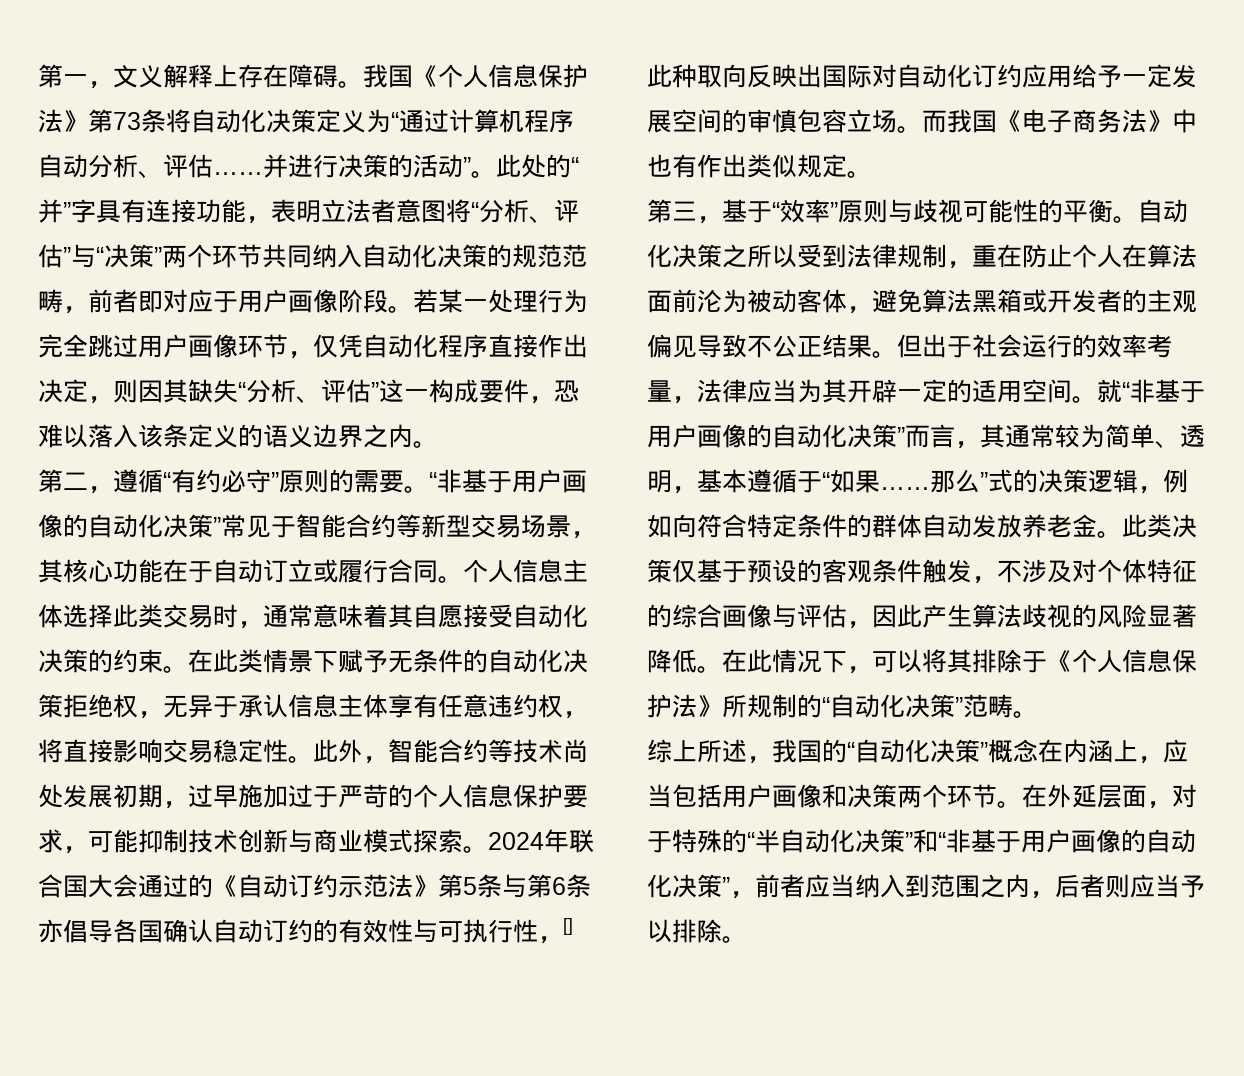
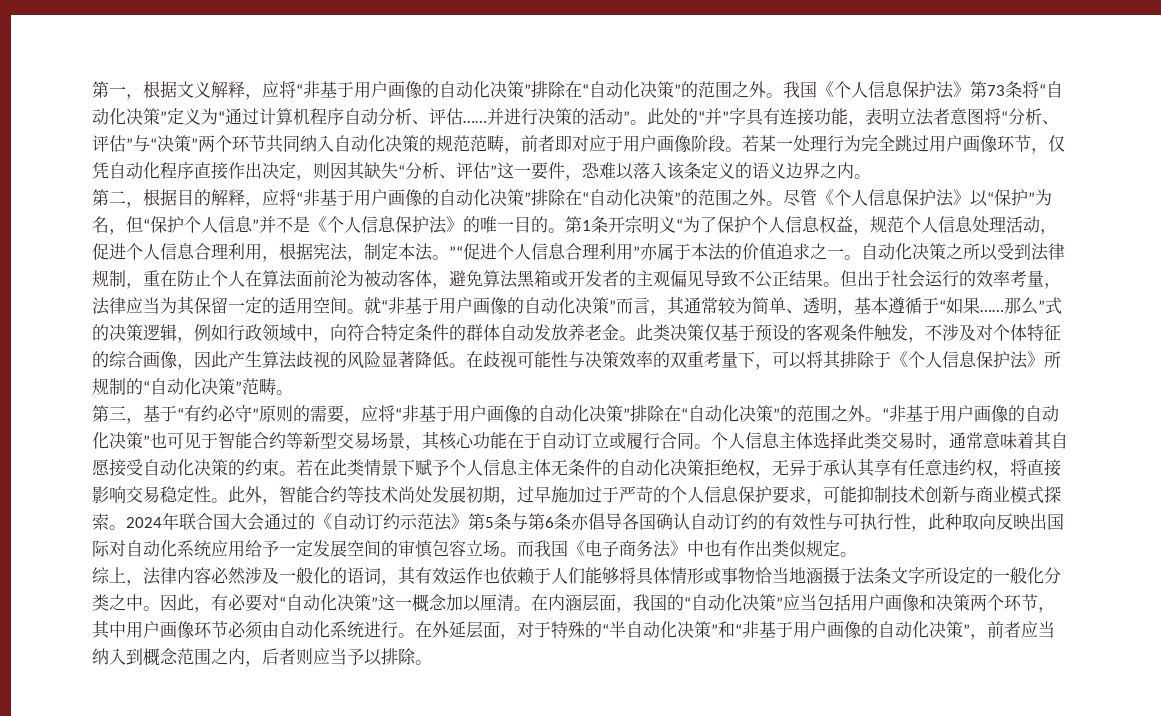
(113, 85) none -> [143,81,177,98] 根据
[213,64,338,88] 上存在障碍 -> [245,81,766,100] ，应将“非基于用户画像的自动化决策”排除在“自动化决策”的范围之外
[191,109,316,133] 自动化决策 -> [1039,81,1063,98] [92,108,167,125] “自动化决策”
[429,379,479,403] 构成 -> (531, 172) none
[113,469,163,493] 遵循 -> [143,189,1052,208] [92,216,1057,235] [92,243,1065,262] [92,270,1061,289] [92,296,1062,316] [92,324,1061,343] [92,350,1061,370] [92,378,293,395] [92,405,177,424] 根据目的解释，应将“非基于用户画像的自动化决策”排除在“自动化决策”的范围之外。尽管《个人信息保护法》以“保护”为名，但“保护个人信息”并不是《个人信息保护法》的唯一目的。第1条开宗明义“为了保护个人信息权益，规范个人信息处理活动，促进个人信息合理利用，根据宪法，制定本法。”“促进个人信息合理利用”亦属于本法的价值追求之一。自动化决策之所以受到法律规制，重在防止个人在算法面前沦为被动客体，避免算法黑箱或开发者的主观偏见导致不公正结果。但出于社会运行的效率考量，法律应当为其保留一定的适用空间。就“非基于用户画像的自动化决策”而言，其通常较为简单、透明，基本遵循于“如果……那么”式的决策逻辑，例如行政领域中，向符合特定条件的群体自动发放养老金。此类决策仅基于预设的客观条件触发，不涉及对个体特征的综合画像，因此产生算法歧视的风险显著降低。在歧视可能性与决策效率的双重考量下，可以将其排除于《个人信息保护法》所规制的“自动化决策”范畴。 // 第三，基于
(404, 481) none -> [344,405,865,424] ，应将“非基于用户画像的自动化决策”排除在“自动化决策”的范围之外
[221,514,246,538] 常 -> [150,432,184,449] 也可
(188, 669) none -> [296,459,313,476] 若
(388, 661) none -> [449,459,551,476] 个人信息主体
[288,694,388,718] 信息主体 -> [857,458,875,477] 其
[563,918,573,935] [] -> (928, 529) none
[972,64,1022,88] 订约 -> [177,540,211,557] 系统
[647,199,1188,224] [647,244,1197,269] [647,289,1197,314] [647,334,1172,358] [647,379,1205,404] [647,424,1205,449] [647,469,1188,494] [647,514,1197,538] [647,559,1197,584] [647,604,1197,629] [647,649,1197,674] [647,694,1038,718] [647,739,747,763] 第三，基于“效率”原则与歧视可能性的平衡。自动化决策之所以受到法律规制，重在防止个人在算法面前沦为被动客体，避免算法黑箱或开发者的主观偏见导致不公正结果。但出于社会运行的效率考量，法律应当为其开辟一定的适用空间。就“非基于用户画像的自动化决策”而言，其通常较为简单、透明，基本遵循于“如果……那么”式的决策逻辑，例如向符合特定条件的群体自动发放养老金。此类决策仅基于预设的客观条件触发，不涉及对个体特征的综合画像与评估，因此产生算法歧视的风险显著降低。在此情况下，可以将其排除于《个人信息保护法》所规制的“自动化决策”范畴。 // 综上所述 -> [92,566,1061,586] [92,594,616,613] 综上，法律内容必然涉及一般化的语词，其有效运作也依赖于人们能够将具体情形或事物恰当地涵摄于法条文字所设定的一般化分类之中。因此，有必要对“自动化决策”这一概念加以厘清。在内涵层面
[988,739,1163,764] 概念在内涵上， -> (783, 603) none
(997, 796) none -> [1038,607,1055,613] [92,620,398,639] ，其中用户画像环节必须由自动化系统进行
(930, 886) none -> [143,648,178,666] 概念

